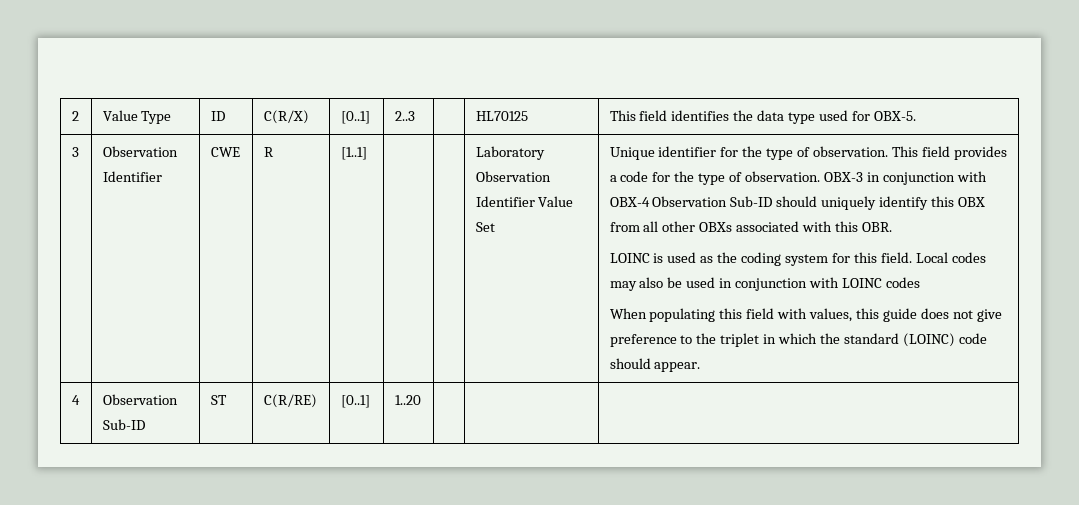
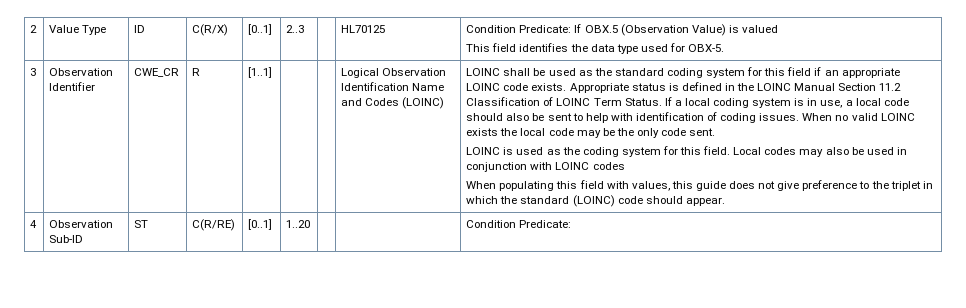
(528, 116) none -> [466,24,778,36] Condition Predicate: If OBX.5 (Observation Value) is valued //
[210,147,240,157] CWE -> [134,68,180,77] CWE_CR
[475,146,545,160] [475,171,551,182] [475,196,574,207] [475,222,495,232] [609,146,1007,160] [609,171,987,185] [609,196,985,210] [609,221,892,232] Laboratory Observation Identifier Value Set | Unique identifier for the type of observation. This field provides a code for the type of observation. OBX-3 in conjunction with OBX-4 Observation Sub-ID should uniquely identify this OBX from all other OBXs associated with this OBR. -> [341,68,447,78] [341,82,445,91] [341,97,445,109] [466,67,900,78] [466,82,902,93] [466,97,909,108] [466,112,915,123] [466,128,716,138] Logical Observation Identification Name and Codes (LOINC) | LOINC shall be used as the standard coding system for this field if an appropriate LOINC code exists. Appropriate status is defined in the LOINC Manual Section 11.2 Classification of LOINC Term Status. If a local coding system is in use, a local code should also be sent to help with identification of coding issues. When no valid LOINC exists the local code may be the only code sent.
(421, 400) none -> [466,220,572,228] Condition Predicate:

